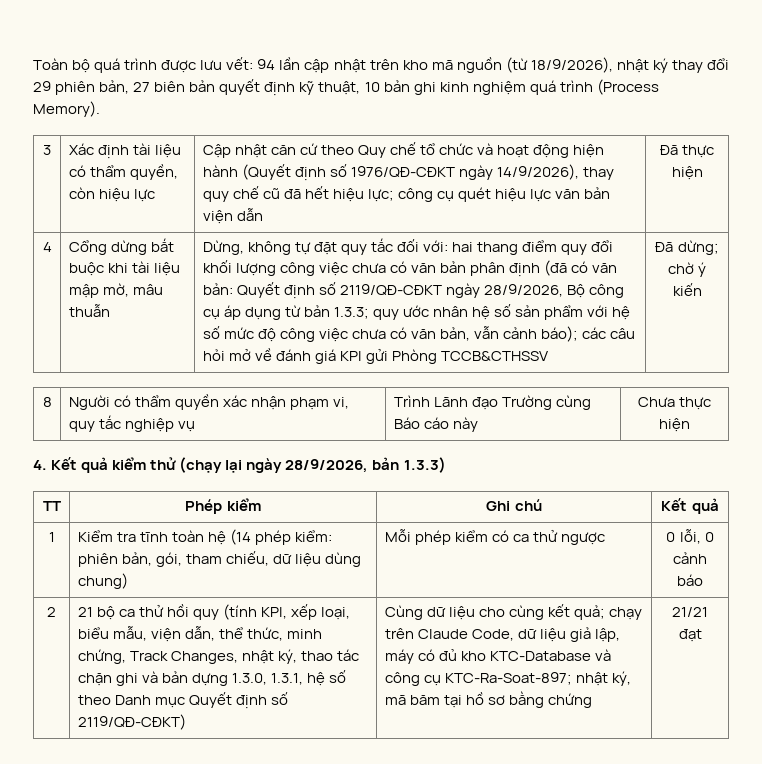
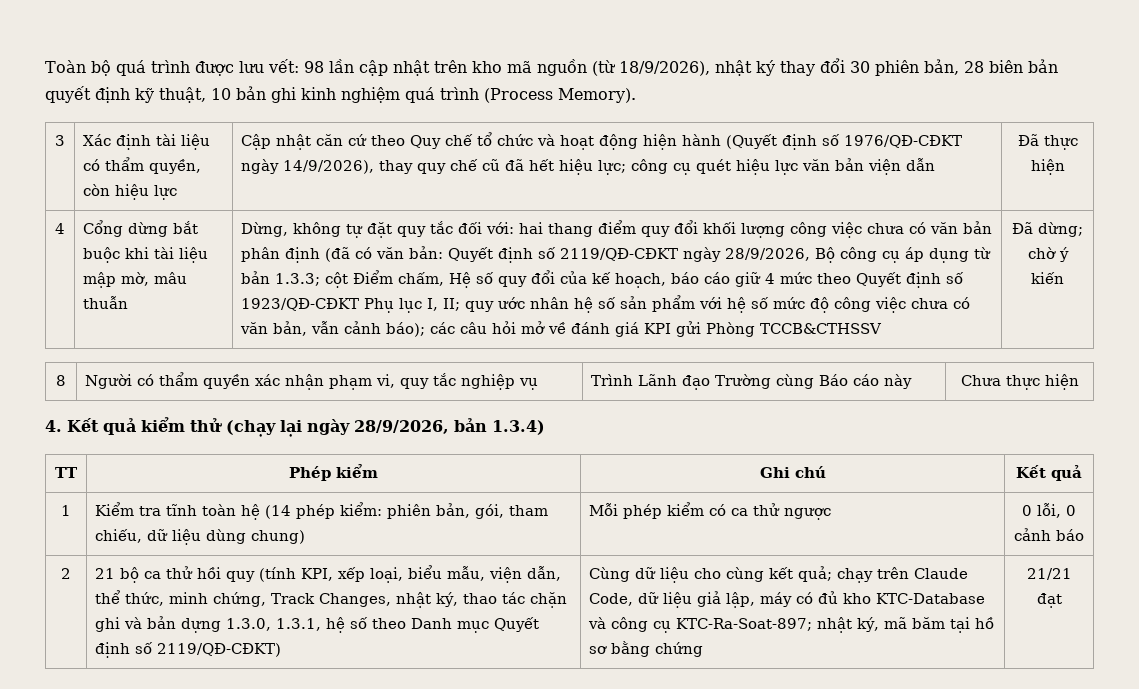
[257,59,276,70] 94 -> [303,61,324,73] 98
[33,80,151,95] 29 phiên bản, 27 -> [849,59,984,76] 30 phiên bản, 28
(369, 313) none -> [325,270,965,288] [241,298,461,313] cột Điểm chấm, Hệ số quy đổi của kế hoạch, báo cáo giữ 4 mức theo Quyết định số 1923/QĐ-CĐKT Phụ lục I, II;
[403,457,446,473] 1.3.3) -> [492,420,545,435] 1.3.4)

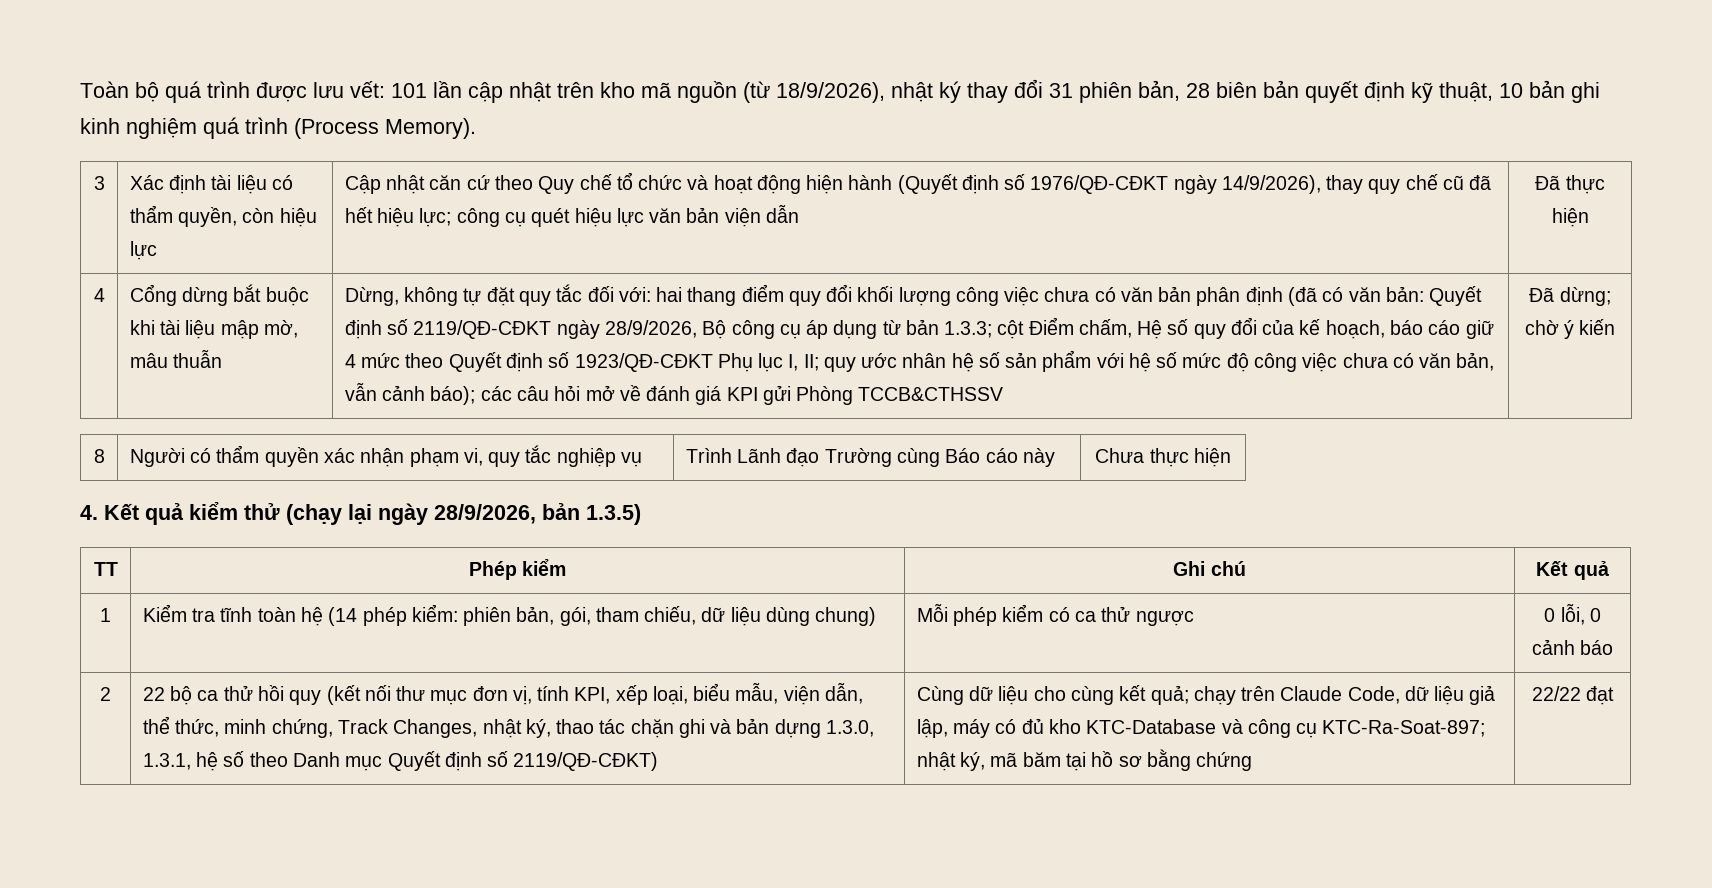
[303,61,324,73] 98 -> [391,83,427,98] 101
[849,61,870,73] 30 -> [1049,83,1073,98] 31
[492,420,545,435] 1.3.4) -> [586,504,641,525] 1.3.5)
[95,568,116,579] 21 -> [142,687,165,701] 22
[259,567,297,582] (tính -> [326,685,570,705] (kết nối thư mục đơn vị, tính
[1026,568,1072,580] 21/21 -> [1531,686,1581,701] 22/22

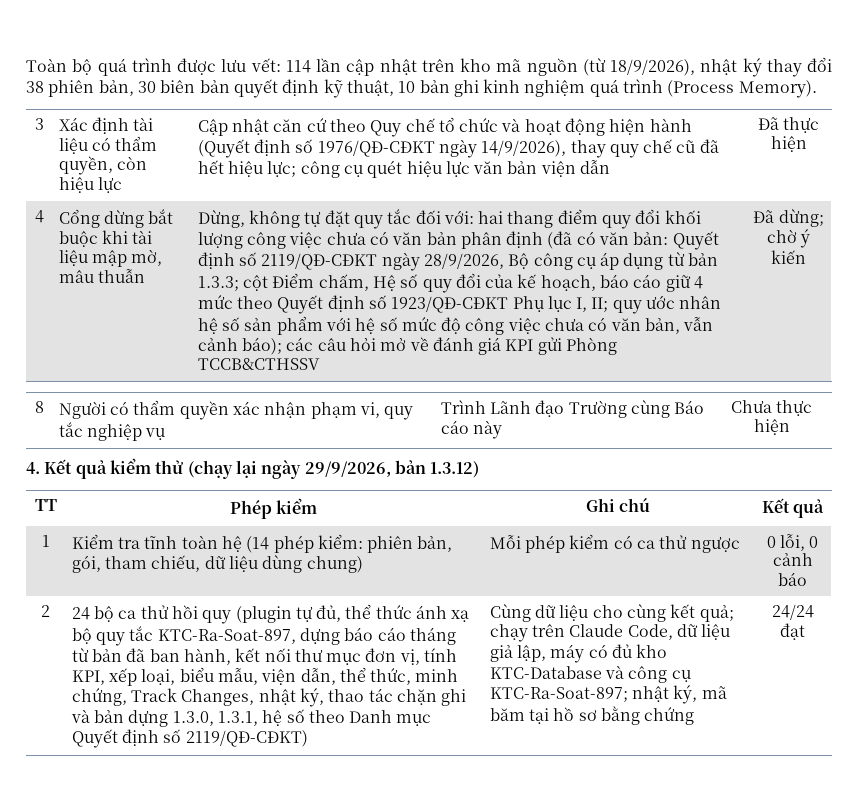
[391,83,427,98] 101 -> [285,60,311,73] 114
[1049,80,1210,103] 31 phiên bản, 28 -> [26,80,156,97] 38 phiên bản, 30
[434,503,641,525] 28/9/2026, bản 1.3.5) -> [304,460,480,478] 29/9/2026, bản 1.3.12)
[142,687,165,701] 22 -> [71,607,90,620] 24
[326,685,361,705] (kết -> [235,604,470,623] [71,626,456,646] [71,648,261,665] (plugin tự đủ, thể thức ánh xạ bộ quy tắc KTC-Ra-Soat-897, dựng báo cáo tháng từ bản đã ban hành, kết
[1531,686,1581,701] 22/22 -> [771,604,814,620] 24/24

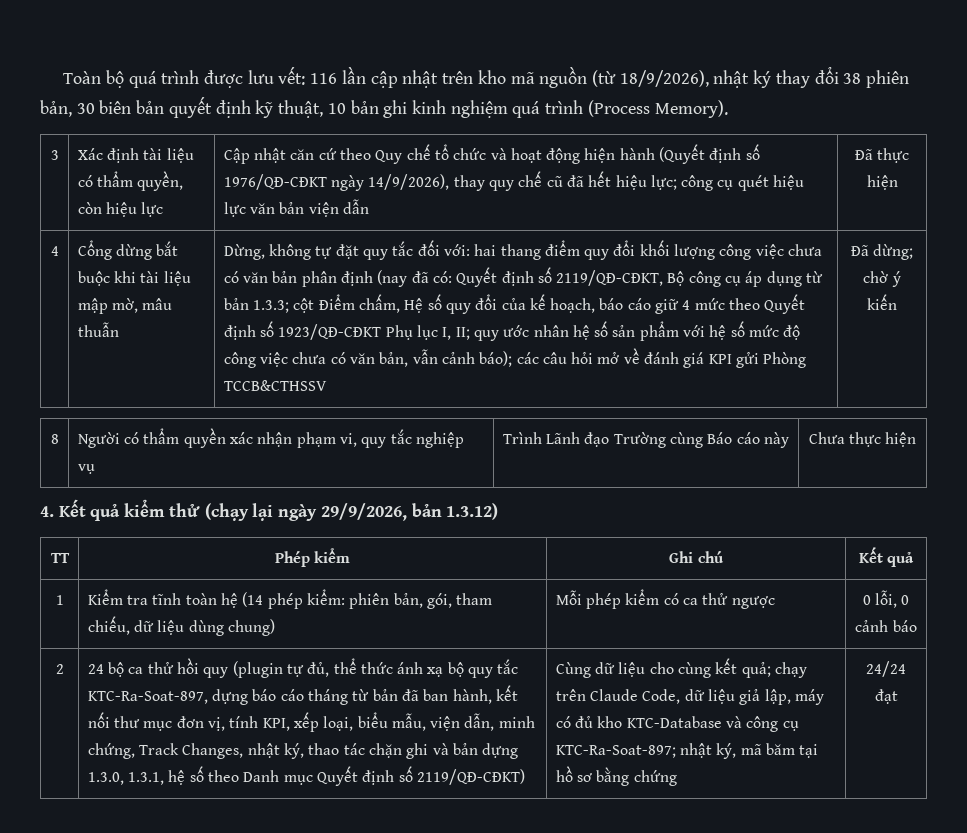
[285,60,311,73] 114 -> [310,73,338,84] 116
[547,231,719,250] [197,252,504,271] (đã có văn bản: Quyết định số 2119/QĐ-CĐKT ngày 28/9/2026, -> [377,267,664,287] (nay đã có: Quyết định số 2119/QĐ-CĐKT,
[339,667,412,685] thể thức, -> (495, 722) none

